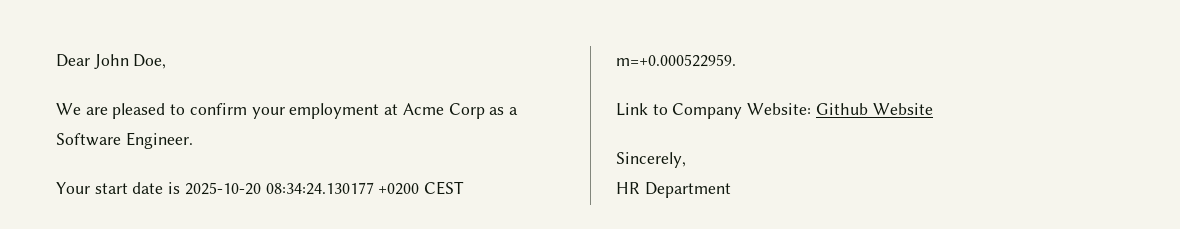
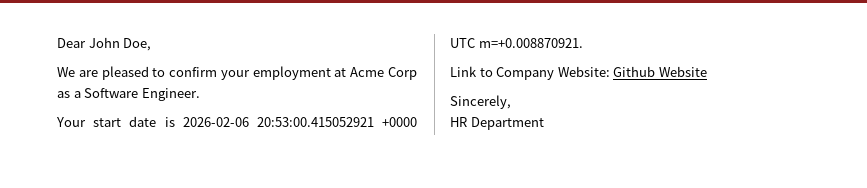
[184,181,465,195] [616,54,736,67] 2025-10-20 08:34:24.130177 +0200 CEST m=+0.000522959. -> [182,117,418,127] [450,38,583,48] 2026-02-06 20:53:00.415052921 +0000 UTC m=+0.008870921.

